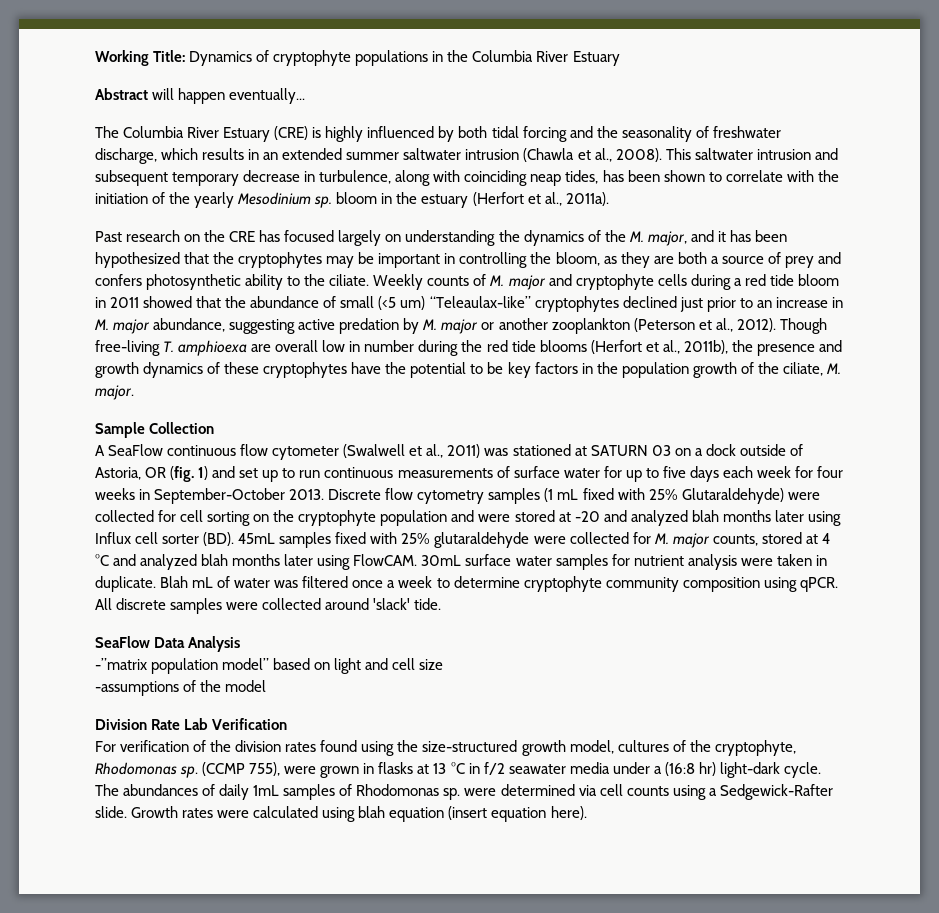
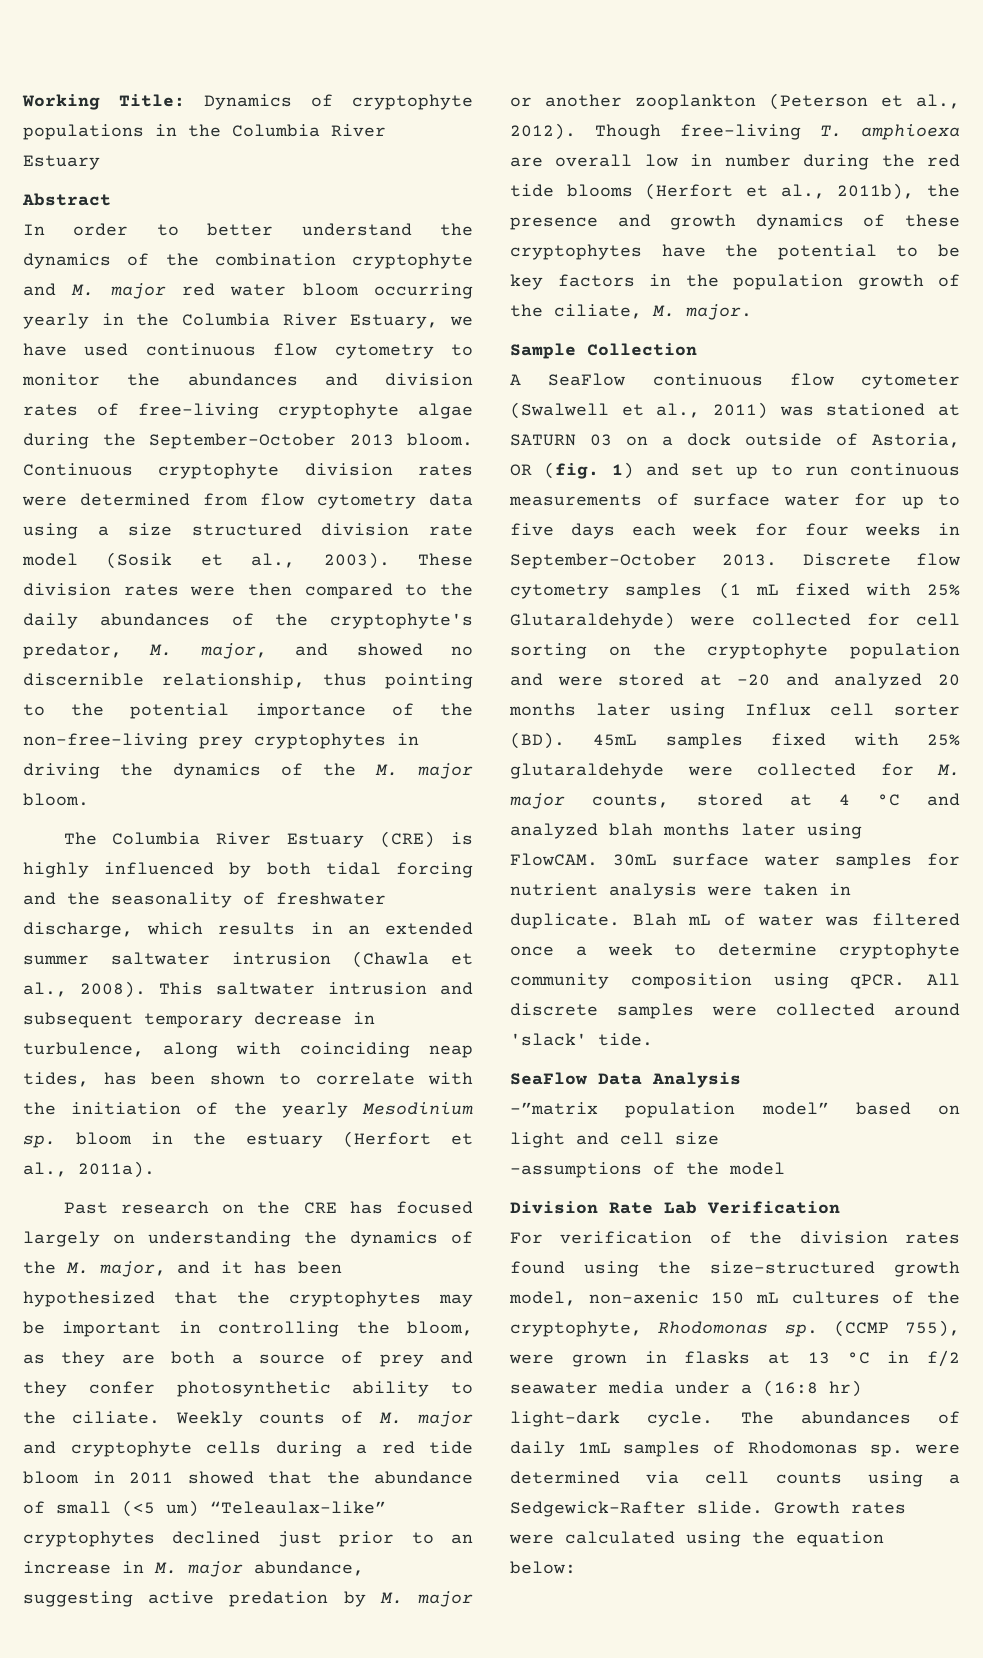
[152,88,306,104] will happen eventually... -> [23,223,473,236] [23,253,473,269] [23,283,473,299] [23,313,474,329] [23,343,473,359] [22,373,473,386] [23,403,473,419] [23,433,473,449] [23,463,473,479] [22,493,473,509] [23,523,473,539] [22,552,473,569] [23,583,474,599] [23,613,473,629] [23,643,473,659] [23,673,473,689] [23,703,473,719] [23,733,419,749] [23,763,473,779] [23,793,89,806] // In order to better understand the dynamics of the combination cryptophyte and M. major red water bloom occurring yearly in the Columbia River Estuary, we have used continuous flow cytometry to monitor the abundances and division rates of free-living cryptophyte algae during the September-October 2013 bloom. Continuous cryptophyte division rates were determined from flow cytometry data using a size structured division rate model (Sosik et al., 2003). These division rates were then compared to the daily abundances of the cryptophyte's predator, M. major, and showed no discernible relationship, thus pointing to the potential importance of the non-free-living prey cryptophytes in driving the dynamics of the M. major bloom.
[95,274,142,286] confers -> [23,1381,155,1397] they confer
[691,510,719,522] blah -> [938,674,960,686] 20
(614, 747) none -> [588,1291,779,1304] non-axenic 150 mL
[358,806,587,822] blah equation (insert equation here). -> [752,1531,884,1547] [510,1561,576,1574] the equation below:

